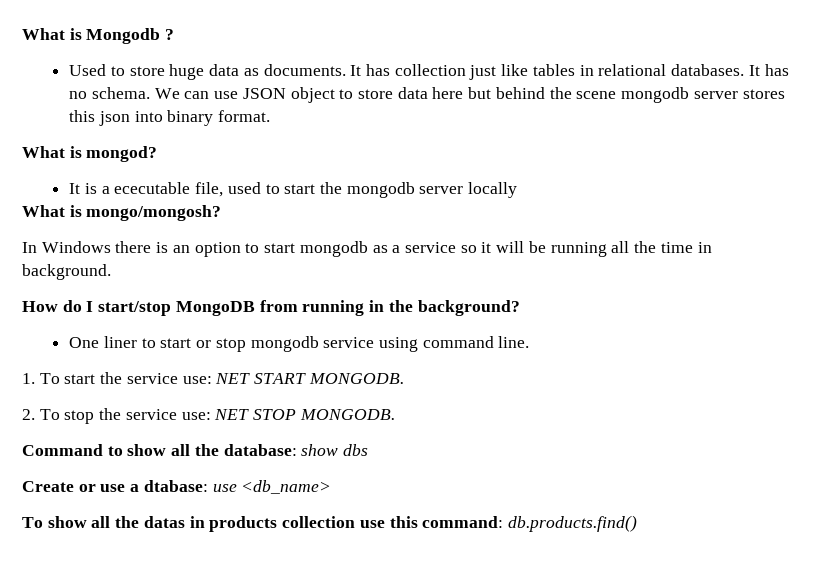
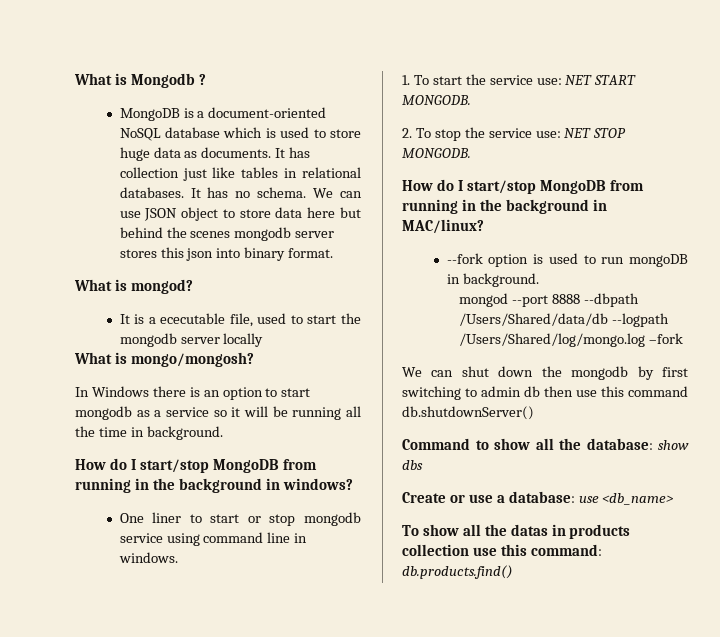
[69,64,107,76] Used -> [119,107,327,121] [119,127,310,141] MongoDB is a document-oriented NoSQL database which is used
[576,91,617,99] scene -> [190,231,231,238] scenes
[417,300,520,316] background? -> [178,478,353,493] background in windows?
[498,336,530,348] line. -> [267,532,308,543] [118,552,178,563] line in windows.
(395, 414) none -> [402,179,644,194] [402,199,607,214] [402,219,484,234] [446,253,688,267] [446,273,539,287] [459,293,640,307] [459,313,670,327] [459,333,684,347] [402,366,688,380] [402,386,688,400] [402,406,534,420] // How do I start/stop MongoDB from running in the background in MAC/linux? // --fork option is used to run mongoDB in background. // mongod --port 8888 --dbpath /Users/Shared/data/db --logpath /Users/Shared/log/mongo.log –fork // We can shut down the mongodb by first switching to admin db then use this command db.shutdownServer()
[143,480,208,492] dtabase: -> [508,491,575,503] database:

